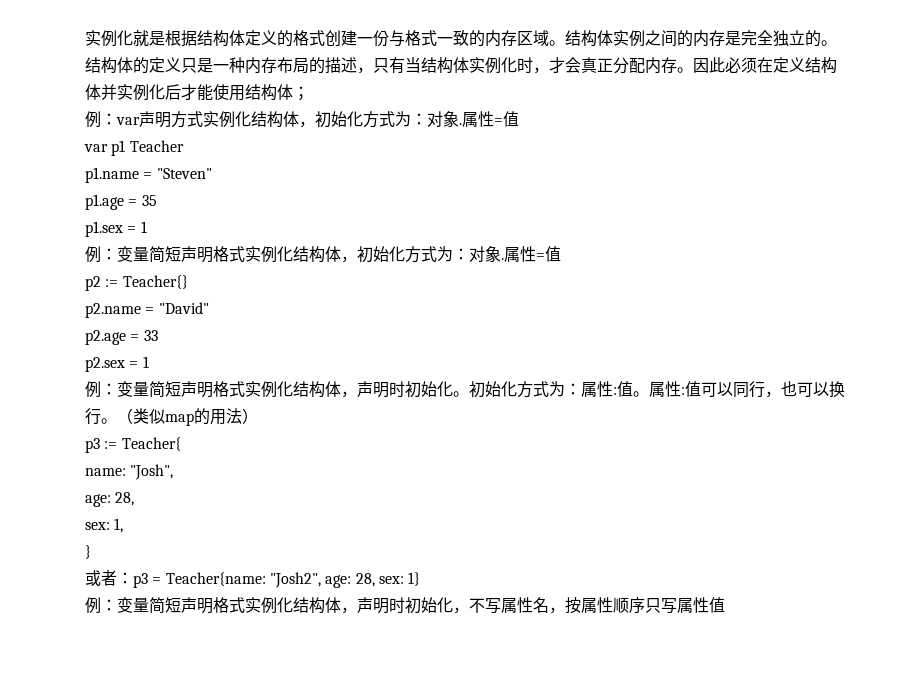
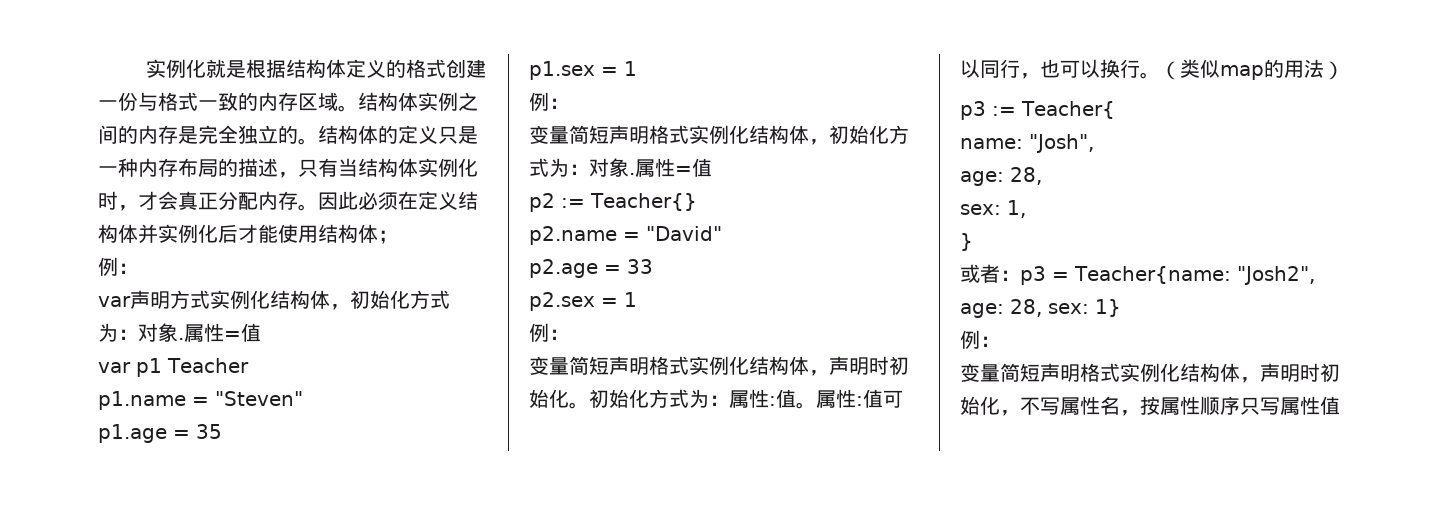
(117, 119) none -> (138, 268) //
(117, 254) none -> (569, 103) //
(117, 389) none -> (569, 334) //
(117, 605) none -> (1000, 341) //

